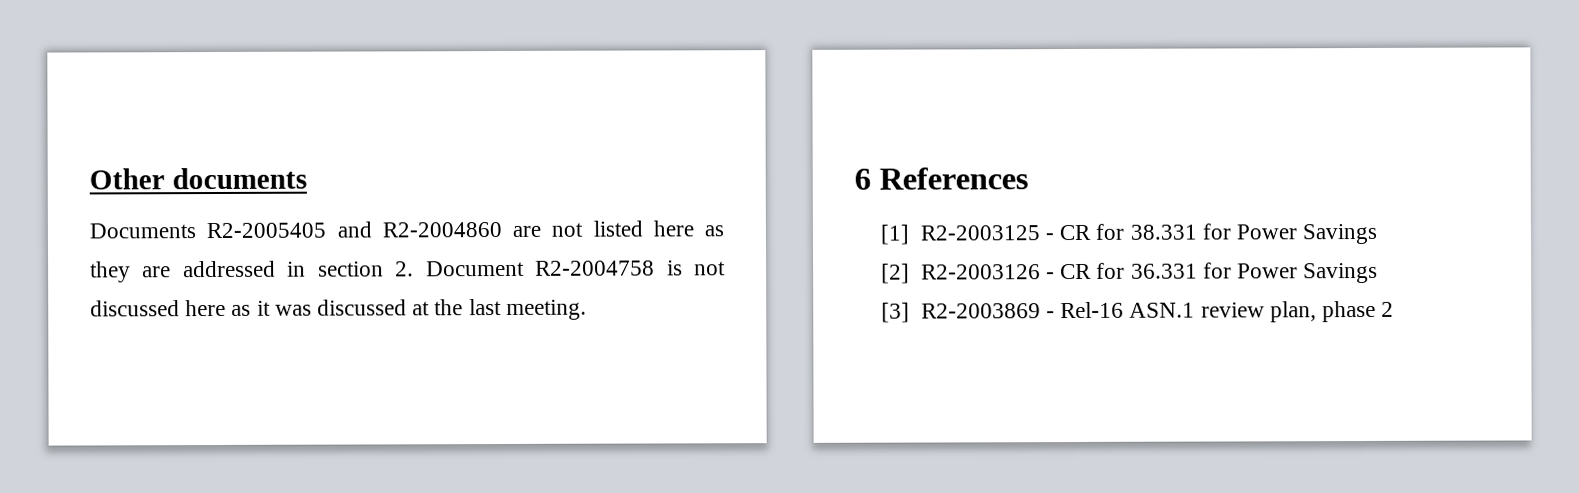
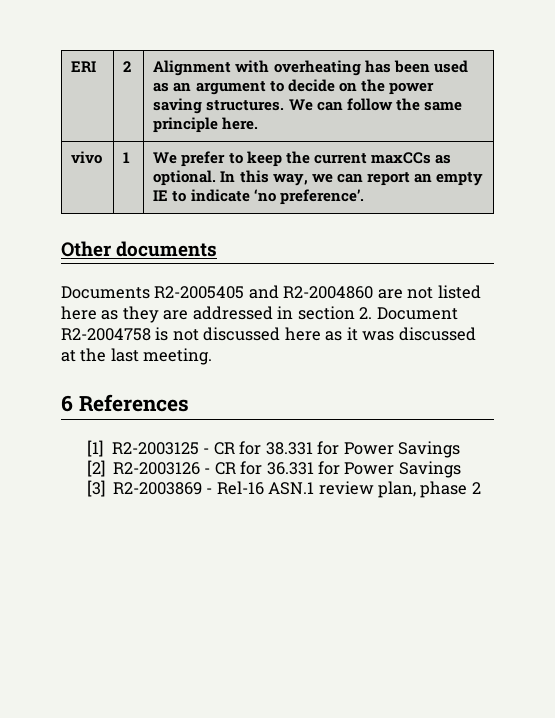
(89, 179) none -> [71,61,97,72] [123,61,132,72] [153,60,468,76] [153,79,434,95] [153,98,462,114] [153,117,259,133] [71,151,103,164] [123,152,131,163] [153,151,451,167] [153,170,483,186] [153,189,364,205] ERI | 2 | Alignment with overheating has been used as an argument to decide on the power saving structures. We can follow the same principle here. // vivo | 1 | We prefer to keep the current maxCCs as optional. In this way, we can report an empty IE to indicate ‘no preference’. //

